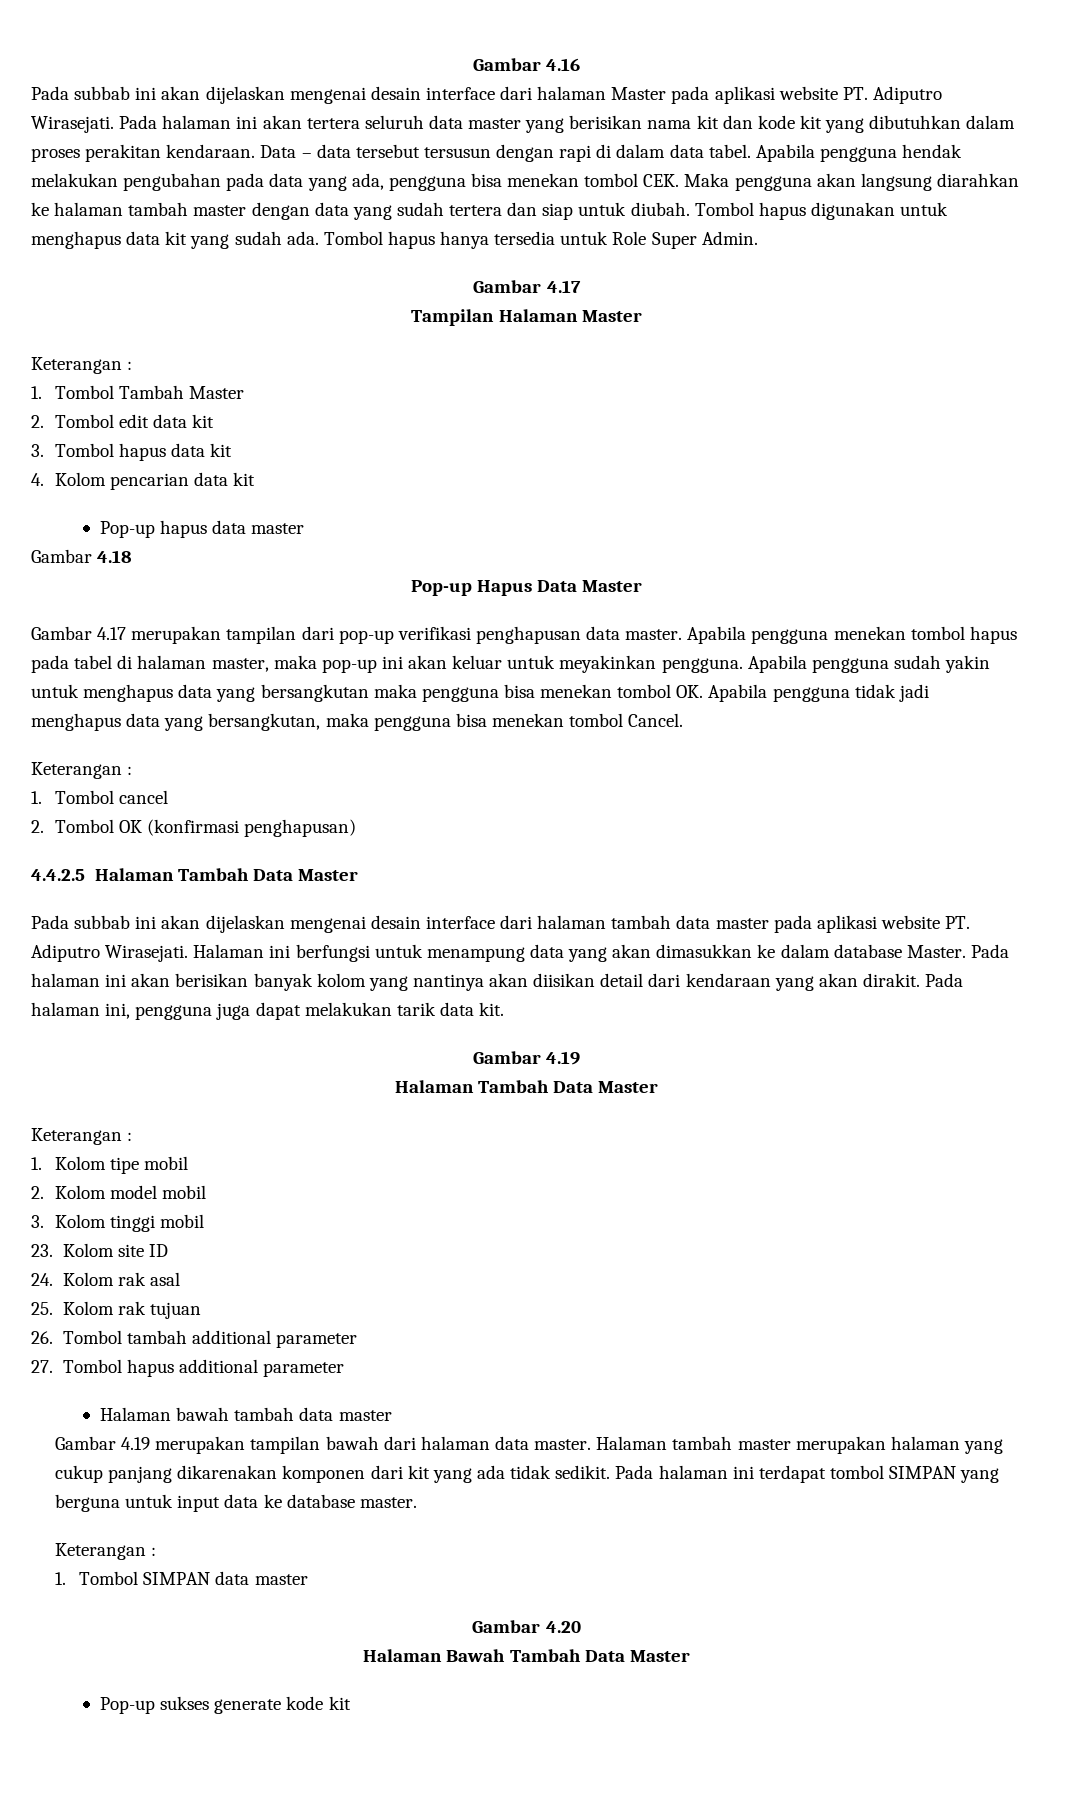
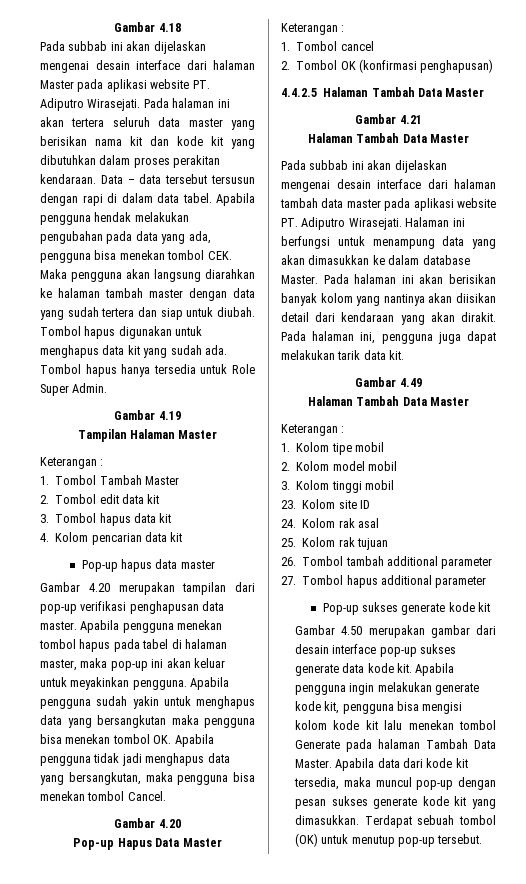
[472,58,581,71] Gambar 4.16 -> [114,22,181,32] Gambar 4.18
[546,280,581,293] 4.17 -> [158,411,181,420] 4.19
[97,550,133,563] [410,580,643,596] [31,626,127,640] 4.18 // Pop-up Hapus Data Master // Gambar 4.17 -> [88,583,110,592] 4.20
(684, 720) none -> [114,818,181,828] [73,838,222,850] // Gambar 4.20 // Pop-up Hapus Data Master
(358, 875) none -> [355,114,422,124] [307,133,470,143] // Gambar 4.21 // Halaman Tambah Data Master
[546,1051,581,1065] 4.19 -> [399,378,422,387] 4.49
[100,1407,392,1421] [55,1436,1003,1454] [55,1465,1000,1483] [55,1494,417,1512] [55,1543,157,1560] [55,1571,308,1585] [472,1620,581,1633] [363,1649,690,1662] // Halaman bawah tambah data master // Gambar 4.19 merupakan tampilan bawah dari halaman data master. Halaman tambah master merupakan halaman yang cukup panjang dikarenakan komponen dari kit yang ada tidak sedikit. Pada halaman ini terdapat tombol SIMPAN yang berguna untuk input data ke database master. // Keterangan : // 1. Tombol SIMPAN data master // Gambar 4.20 // Halaman Bawah Tambah Data Master -> (487, 582) none
(351, 1703) none -> [294,625,496,638] [294,644,457,657] [294,663,455,676] [294,682,480,695] [294,701,463,714] [294,720,496,730] [294,739,496,752] [294,758,468,771] [293,777,496,790] [294,796,496,809] [294,815,496,828] [294,833,483,847] // Gambar 4.50 merupakan gambar dari desain interface pop-up sukses generate data kode kit. Apabila pengguna ingin melakukan generate kode kit, pengguna bisa mengisi kolom kode kit lalu menekan tombol Generate pada halaman Tambah Data Master. Apabila data dari kode kit tersedia, maka muncul pop-up dengan pesan sukses generate kode kit yang dimasukkan. Terdapat sebuah tombol (OK) untuk menutup pop-up tersebut.

